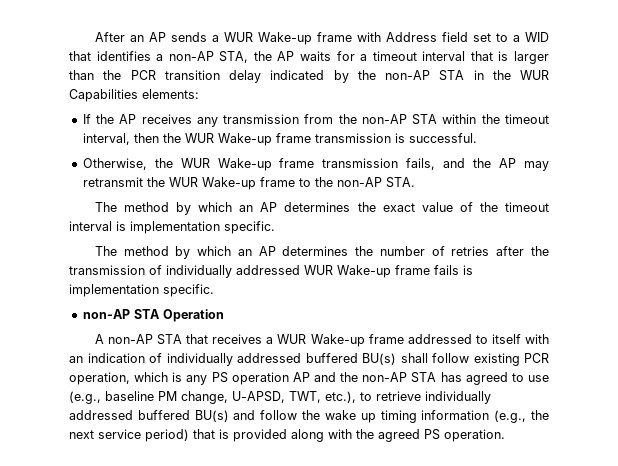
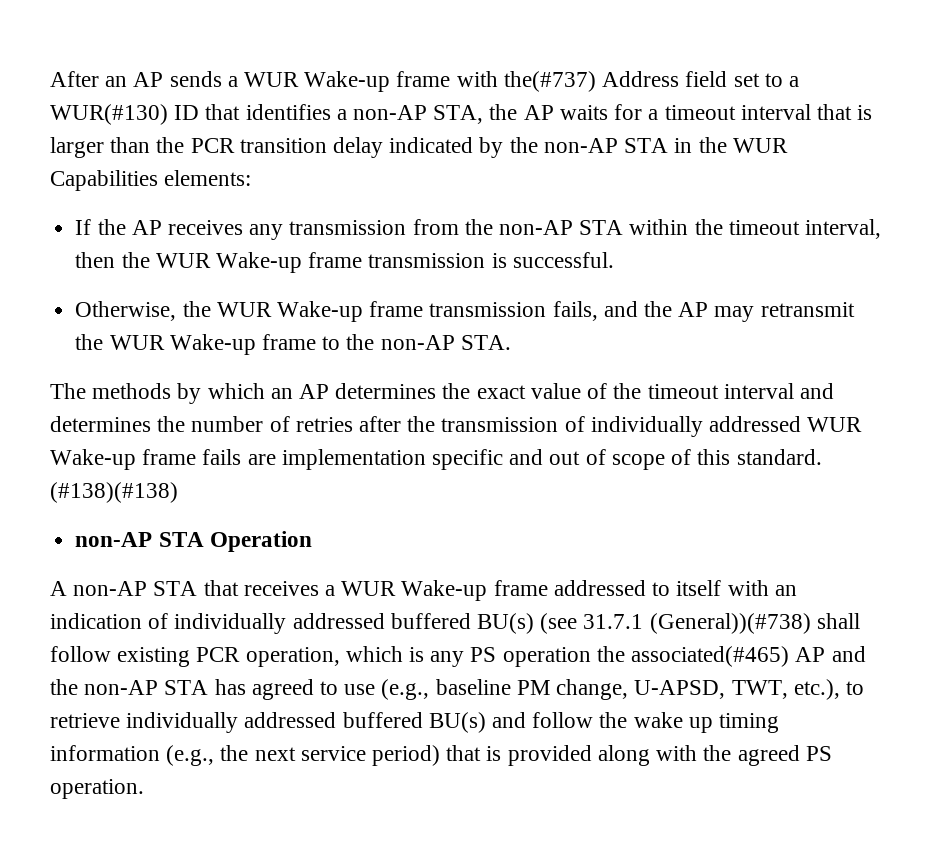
(381, 37) none -> [503,71,596,92] the(#737)
[524,32,549,42] WID -> [50,104,200,125] WUR(#130) ID
[124,202,170,212] method -> [92,383,172,399] methods
[116,221,275,234] [94,246,276,259] is implementation specific. // The method by which an AP -> [799,383,834,399] and
[463,265,473,275] [69,284,214,297] is implementation specific. -> [247,449,822,470] [50,482,178,503] are implementation specific and out of scope of this standard. (#138)(#138)
(396, 359) none -> [540,613,811,634] (see 31.7.1 (General))(#738)
(289, 378) none -> [596,646,790,667] the associated(#465)

